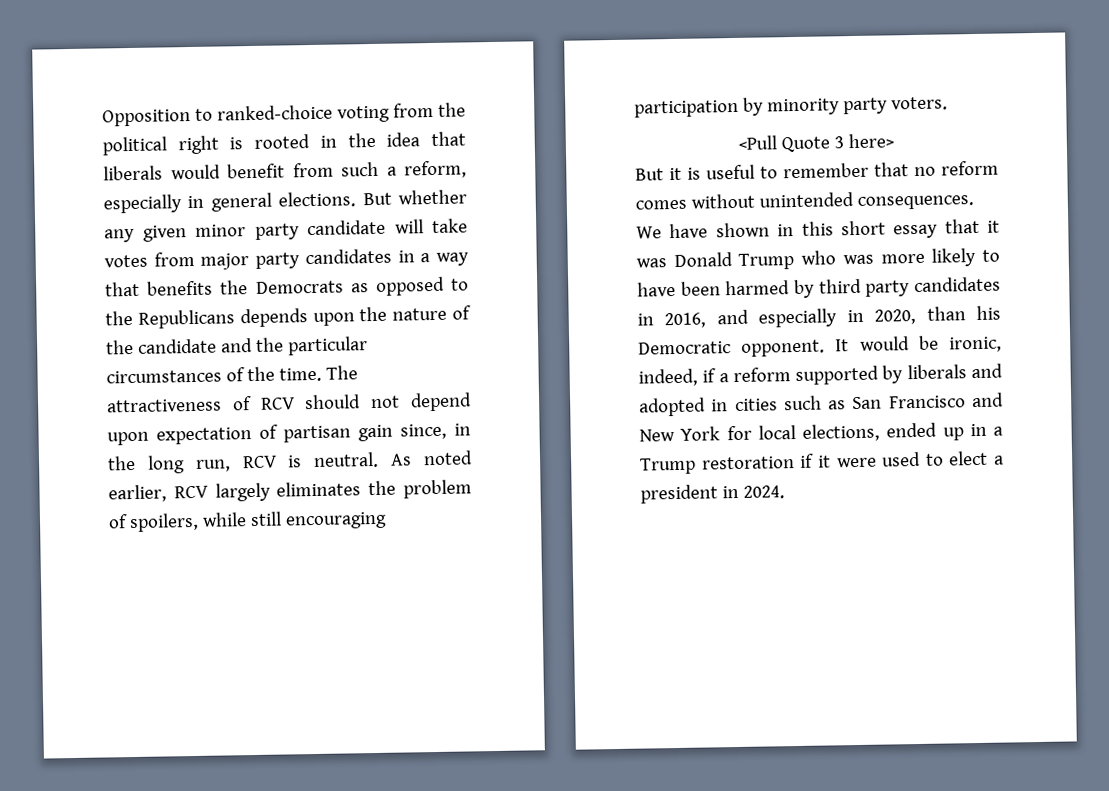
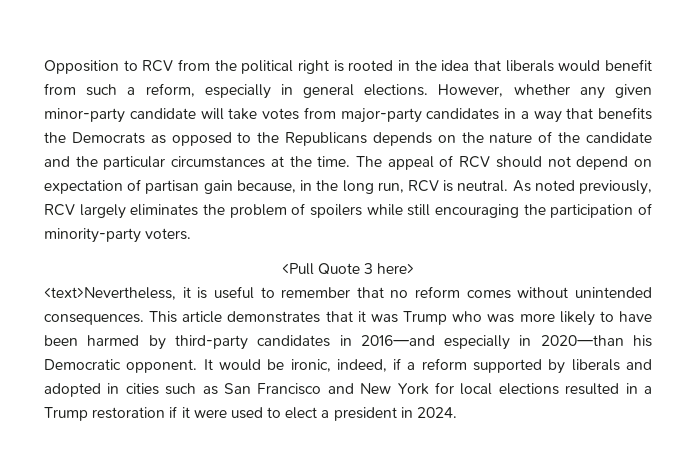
[217,104,390,123] ranked-choice voting -> [142,60,174,72] RCV
[362,192,392,206] But -> [438,84,504,97] However,
[195,223,300,240] minor party -> [44,108,125,123] minor-party
[200,252,301,270] major party -> [340,108,422,123] major-party
[312,312,355,326] upon -> [437,135,456,143] on
[225,367,245,382] of -> [270,156,284,167] at
[107,398,222,413] attractiveness -> [387,156,434,170] appeal
[107,431,149,446] upon -> [634,159,652,167] on
[400,423,447,440] since, -> [236,180,296,193] because,
[108,484,167,503] earlier, -> [579,180,652,195] previously,
[128,512,199,533] spoilers, -> [309,204,362,218] spoilers
[634,97,888,118] participation by minority party -> [523,203,652,218] [44,228,141,243] the participation of minority-party
[635,168,664,181] But -> [44,287,176,300] <text>Nevertheless,
[636,220,939,239] We have shown in this short essay -> [149,311,321,323] This article demonstrates
[673,252,733,268] Donald -> (398, 318) none
[818,276,1001,297] [637,306,966,329] third party candidates in 2016, and especially in 2020, than -> [174,335,624,350] third-party candidates in 2016—and especially in 2020—than
[802,422,964,442] elections, ended up -> [498,383,620,395] elections resulted

